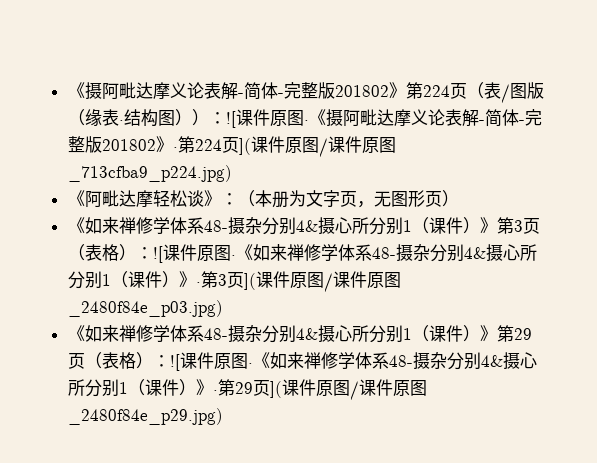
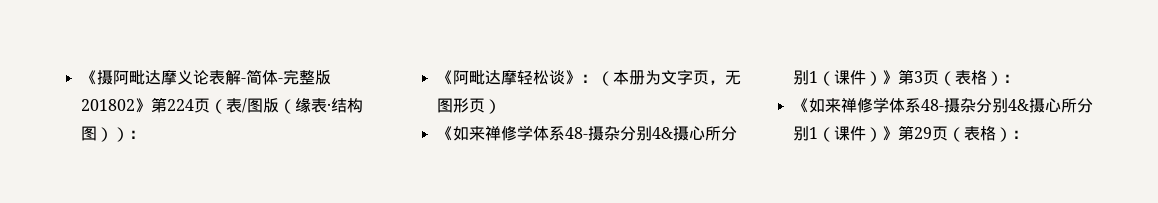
[225,109,542,128] [67,136,396,157] [67,165,232,182] ![课件原图·《摄阿毗达摩义论表解-简体-完整版201802》·第224页](课件原图/课件原图_713cfba9_p224.jpg) -> (145, 134) none
[152,244,537,263] [67,271,401,292] [67,300,223,317] ![课件原图·《如来禅修学体系48-摄杂分别4&摄心所分别1（课件）》·第3页](课件原图/课件原图_2480f84e_p03.jpg) -> (1019, 78) none
[169,352,537,371] [67,379,427,400] [67,408,223,425] ![课件原图·《如来禅修学体系48-摄杂分别4&摄心所分别1（课件）》·第29页](课件原图/课件原图_2480f84e_p29.jpg) -> (1028, 134) none

